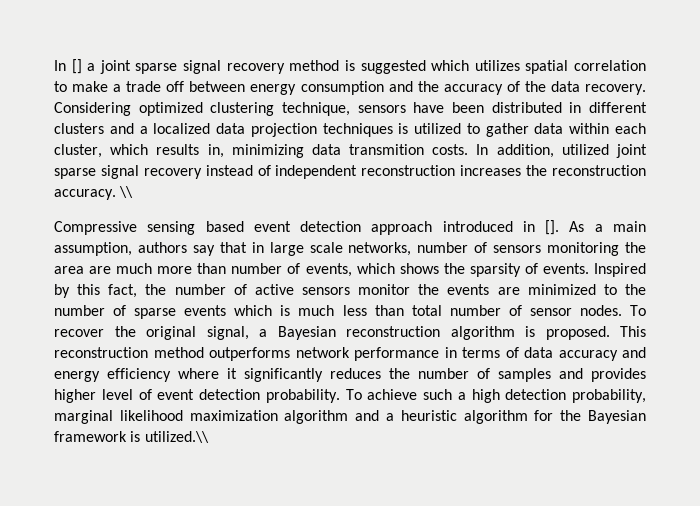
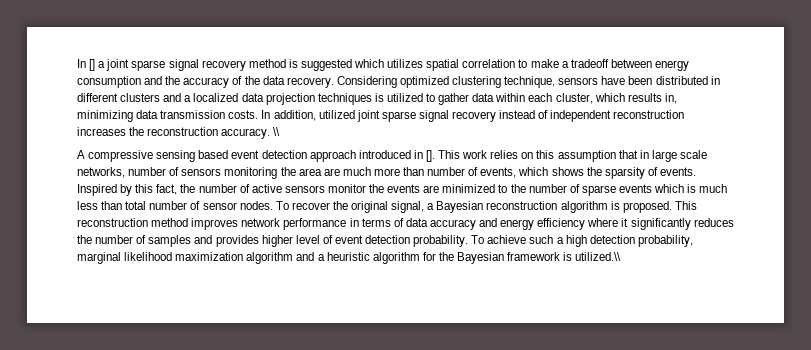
[126,81,185,92] trade off -> [570,59,609,68] tradeoff
[349,144,425,155] transmition -> [160,110,226,119] transmission
[54,221,137,235] Compressive -> [77,150,154,162] A compressive
[569,221,646,232] [54,242,215,256] As a main assumption, authors say -> [438,150,616,162] This work relies on this assumption
[209,347,290,361] outperforms -> [191,218,239,230] improves

